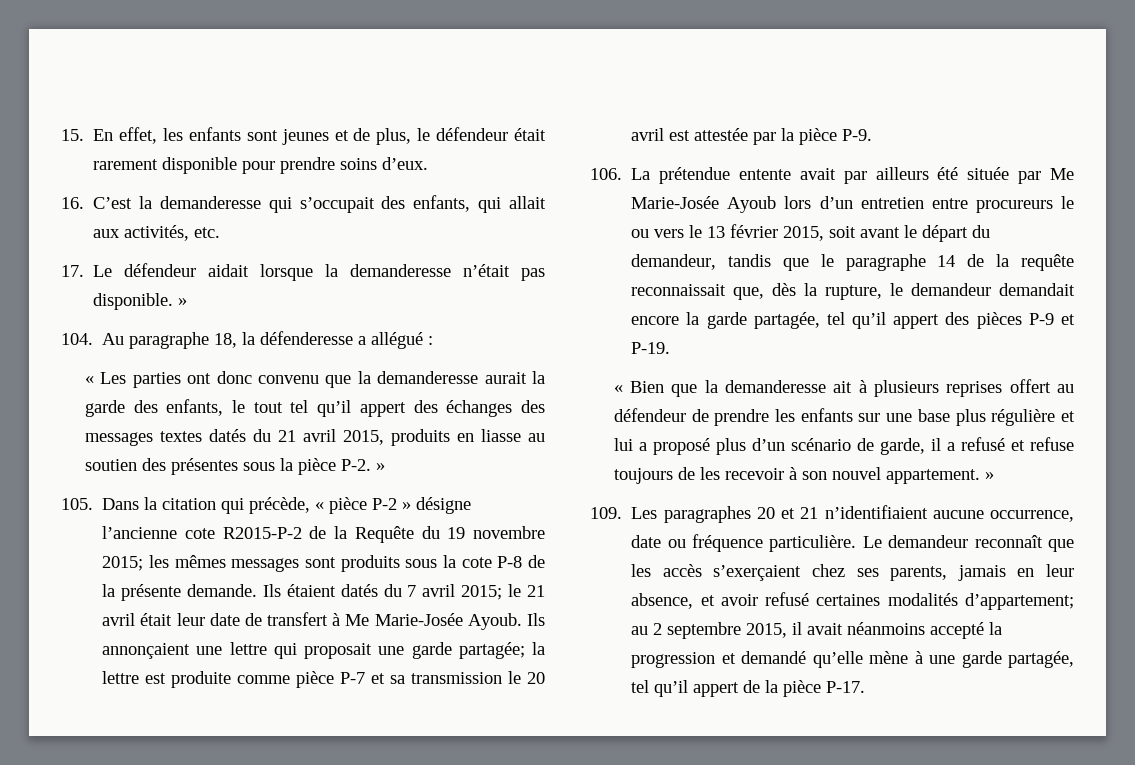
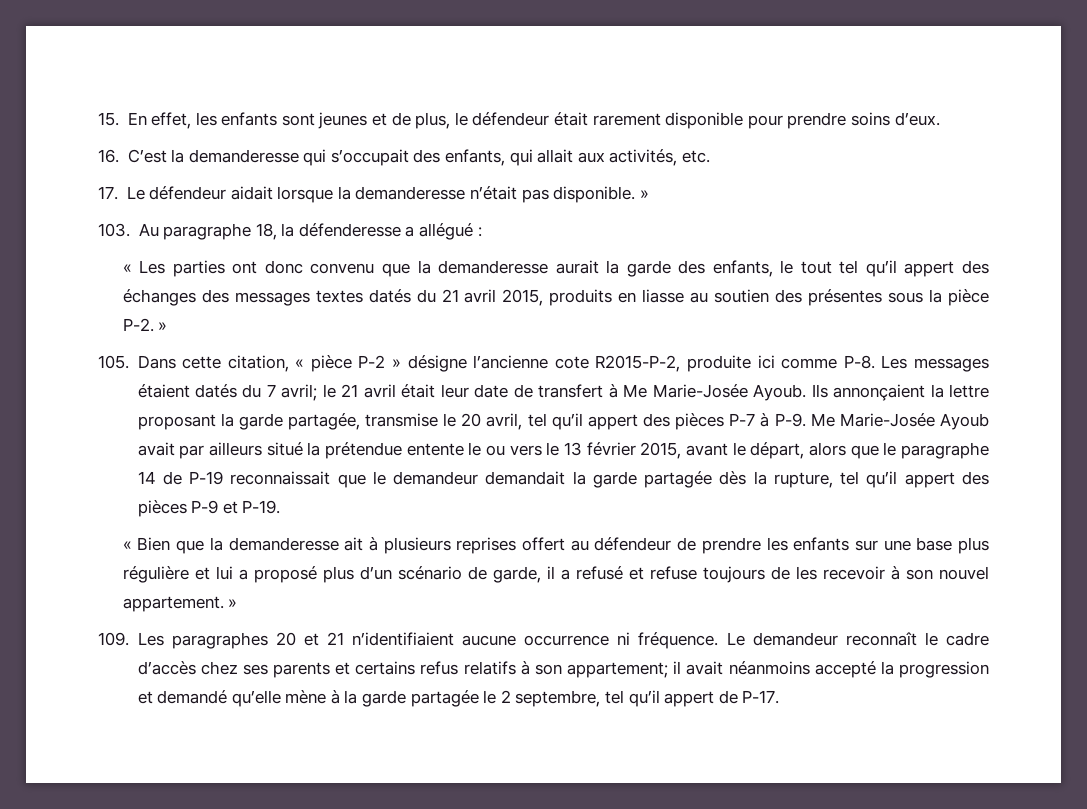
[61,333,93,345] 104. -> [98,223,130,237] 103.
[144,497,311,514] la citation qui précède, -> [182,355,289,372] cette citation,
[222,526,545,543] [102,555,546,572] [102,584,281,601] R2015-P-2 de la Requête du 19 novembre 2015; les mêmes messages sont produits sous la cote P-8 de la présente demande. Ils -> [595,355,989,372] R2015-P-2, produite ici comme P-8. Les messages
[422,584,503,600] avril 2015; -> [281,384,318,401] avril;
[196,642,545,659] [102,671,546,688] [631,128,873,145] [590,167,1074,184] [631,196,1053,213] une lettre qui proposait une garde partagée; la lettre est produite comme pièce P-7 et sa transmission le 20 avril est attestée par la pièce P-9. // 106. La prétendue entente avait par ailleurs été située par Me Marie-Josée Ayoub lors d’un entretien entre procureurs -> [930,384,990,398] [137,413,990,430] [137,442,464,459] la lettre proposant la garde partagée, transmise le 20 avril, tel qu’il appert des pièces P-7 à P-9. Me Marie-Josée Ayoub avait par ailleurs situé la prétendue entente
[829,226,857,238] soit -> (682, 450) none
[922,225,991,242] [631,254,772,270] départ du demandeur, tandis -> [750,442,846,459] départ, alors
[996,254,1074,271] [631,283,1075,300] [631,312,820,329] la requête reconnaissait que, dès la rupture, le demandeur demandait encore la garde partagée, -> [189,471,833,488] P-19 reconnaissait que le demandeur demandait la garde partagée dès la rupture,
[990,510,1074,522] [631,534,1074,552] [631,564,1074,581] [631,592,1074,610] [631,622,788,639] occurrence, date ou fréquence particulière. Le demandeur reconnaît que les accès s’exerçaient chez ses parents, jamais en leur absence, et avoir refusé certaines modalités d’appartement; au 2 septembre 2015, -> [524,632,990,649] [137,661,669,678] occurrence ni fréquence. Le demandeur reconnaît le cadre d’accès chez ses parents et certains refus relatifs à son appartement;
[929,651,1074,668] une garde partagée, -> [344,690,601,707] la garde partagée le 2 septembre,
[765,680,822,697] la pièce -> (738, 697) none

